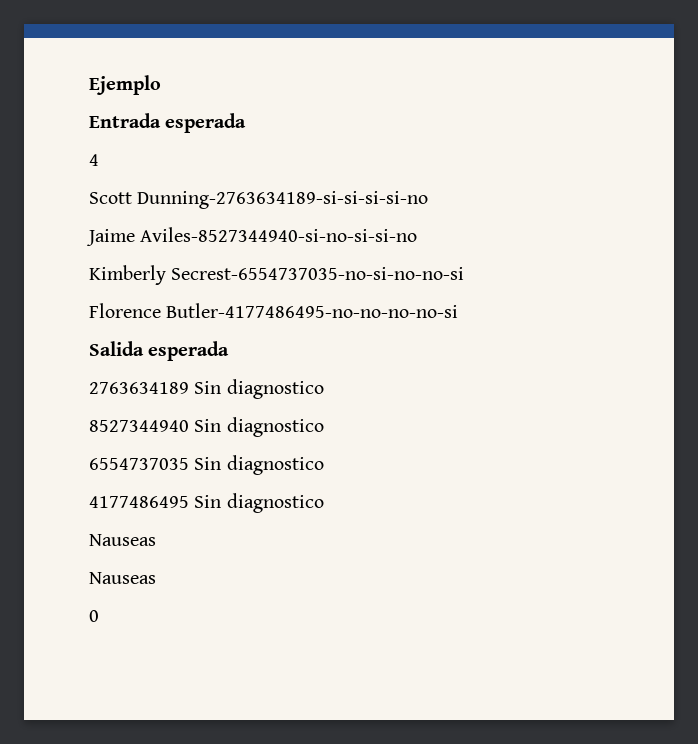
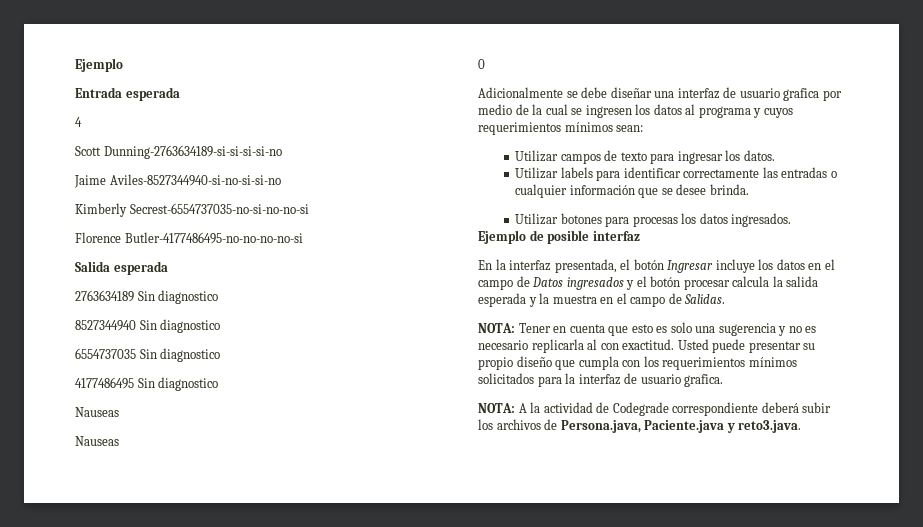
(99, 616) none -> [478,87,842,101] [478,104,793,118] [478,122,644,135] [515,150,775,164] [515,167,837,181] [515,184,749,198] [515,213,792,227] [478,230,640,244] [478,259,835,273] [478,276,819,290] [478,293,726,307] [478,322,817,336] [478,339,816,353] [478,356,797,370] [478,373,724,387] [478,402,832,416] [478,419,802,433] // Adicionalmente se debe diseñar una interfaz de usuario grafica por medio de la cual se ingresen los datos al programa y cuyos requerimientos mínimos sean: // Utilizar campos de texto para ingresar los datos. // Utilizar labels para identificar correctamente las entradas o cualquier información que se desee brinda. // Utilizar botones para procesas los datos ingresados. // Ejemplo de posible interfaz // En la interfaz presentada, el botón Ingresar incluye los datos en el campo de Datos ingresados y el botón procesar calcula la salida esperada y la muestra en el campo de Salidas. // NOTA: Tener en cuenta que esto es solo una sugerencia y no es necesario replicarla al con exactitud. Usted puede presentar su propio diseño que cumpla con los requerimientos mínimos solicitados para la interfaz de usuario grafica. // NOTA: A la actividad de Codegrade correspondiente deberá subir los archivos de Persona.java, Paciente.java y reto3.java.

